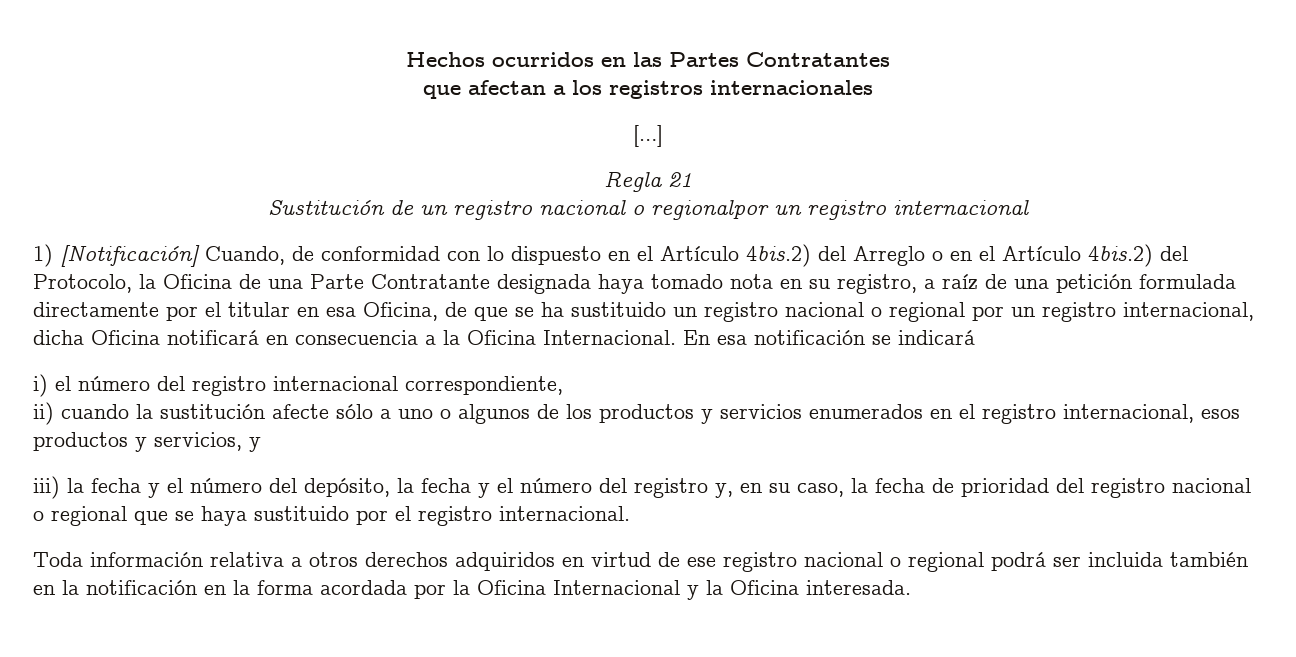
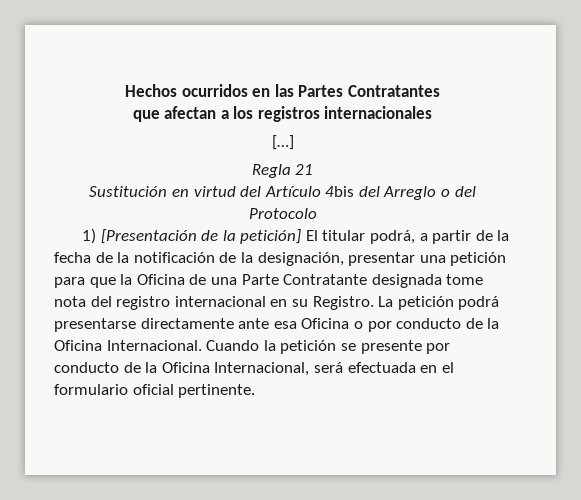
[390,200,1029,220] [33,244,1188,267] [33,274,132,293] de un registro nacional o regionalpor un registro internacional // 1) [Notificación] Cuando, de conformidad con lo dispuesto en el Artículo 4bis.2) del Arreglo o en el Artículo 4bis.2) del Protocolo, -> [171,186,476,200] [248,208,317,219] [81,228,510,244] [54,252,507,266] [54,277,116,288] en virtud del Artículo 4bis del Arreglo o del Protocolo // 1) [Presentación de la petición] El titular podrá, a partir de la fecha de la notificación de la designación, presentar una petición para que
[598,274,1236,294] [33,302,1254,322] [33,330,975,345] [33,374,563,397] [33,402,1240,425] [33,432,261,452] [33,476,1251,499] [33,506,630,526] [33,552,1248,572] [33,580,911,600] haya tomado nota en su registro, a raíz de una petición formulada directamente por el titular en esa Oficina, de que se ha sustituido un registro nacional o regional por un registro internacional, dicha Oficina notificará en consecuencia a la Oficina Internacional. En esa notificación se indicará // i) el número del registro internacional correspondiente, // ii) cuando la sustitución afecte sólo a uno o algunos de los productos y servicios enumerados en el registro internacional, esos productos y servicios, y // iii) la fecha y el número del depósito, la fecha y el número del registro y, en su caso, la fecha de prioridad del registro nacional o regional que se haya sustituido por el registro internacional. // Toda información relativa a otros derechos adquiridos en virtud de ese registro nacional o regional podrá ser incluida también en la notificación en la forma acordada por la Oficina Internacional y la Oficina interesada. -> [446,274,484,285] [54,296,500,310] [54,318,500,332] [54,340,451,354] [54,362,454,376] [54,384,256,398] tome nota del registro internacional en su Registro. La petición podrá presentarse directamente ante esa Oficina o por conducto de la Oficina Internacional. Cuando la petición se presente por conducto de la Oficina Internacional, será efectuada en el formulario oficial pertinente.

